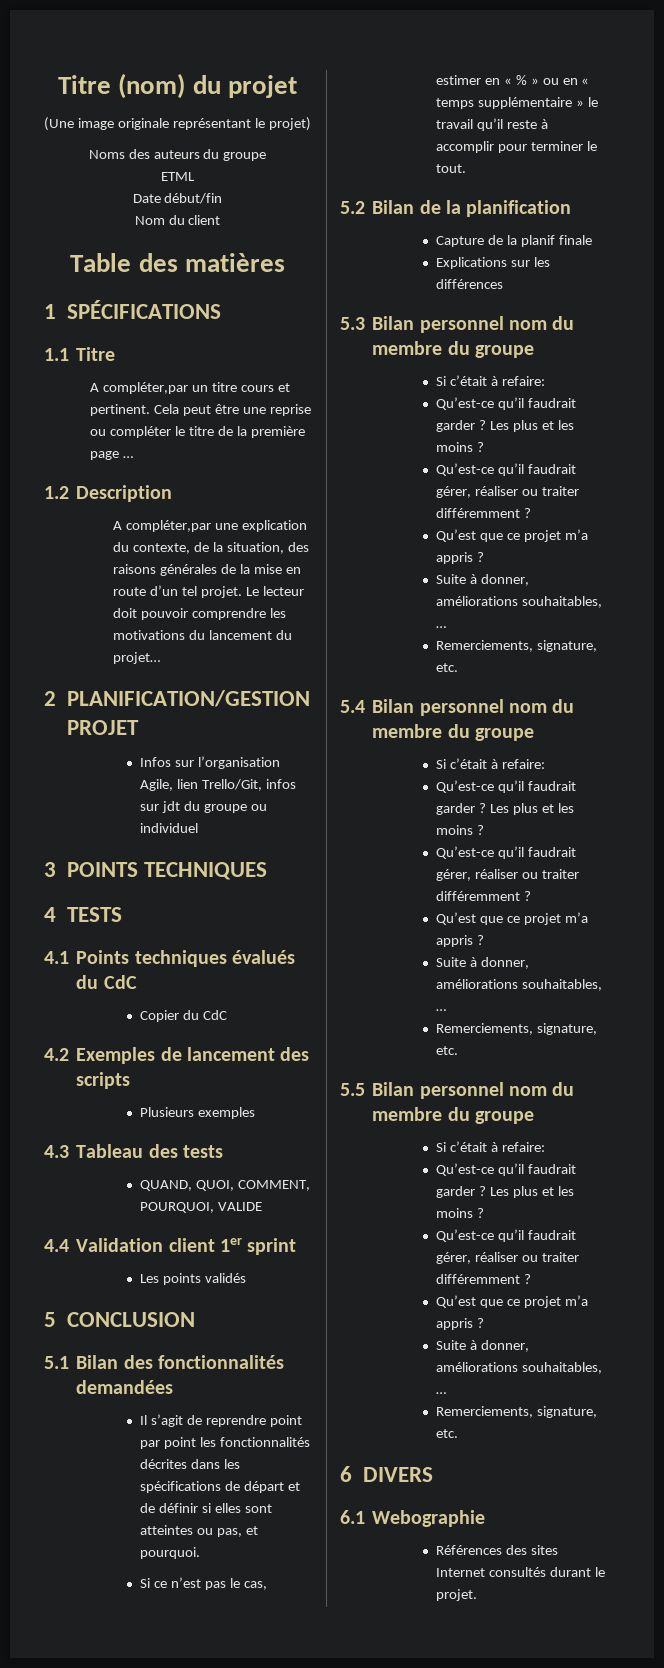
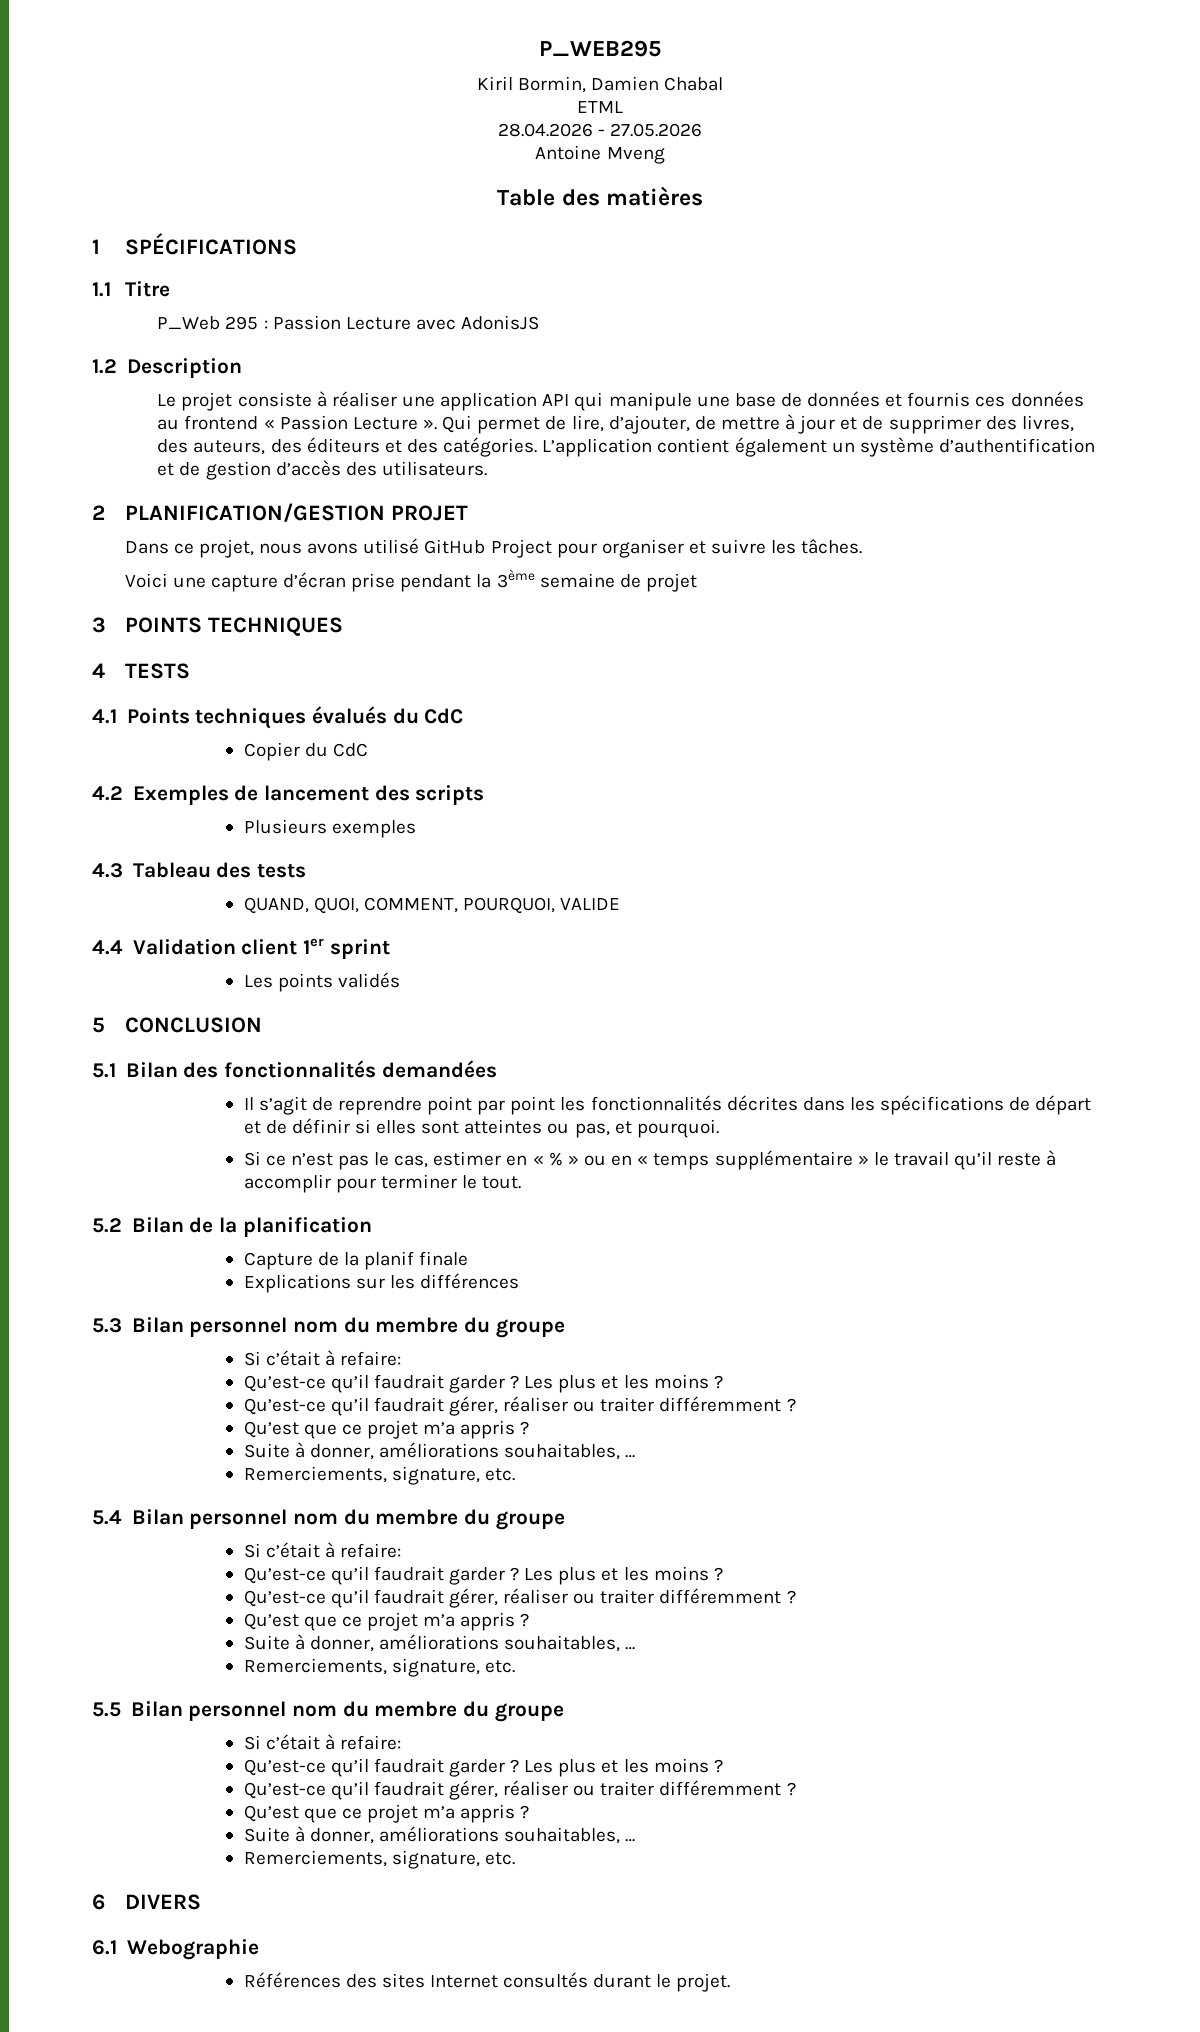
[58,73,297,99] [44,117,311,131] [88,149,267,161] [161,172,195,181] [132,193,223,204] [134,215,221,225] Titre (nom) du projet // (Une image originale représentant le projet) // Noms des auteurs du groupe // ETML // Date début/fin // Nom du client -> [539,40,661,57] [476,76,724,93] [577,101,623,113] [497,123,703,137] [535,145,665,164] P_WEB295 // Kiril Bormin, Damien Chabal // ETML // 28.04.2026 - 27.05.2026 // Antoine Mveng
[90,382,290,394] [90,404,311,416] [90,426,305,438] [90,451,134,460] [44,485,173,502] [113,520,308,532] [113,542,309,554] [113,564,301,576] [113,585,304,598] [113,608,287,620] [113,630,293,640] [113,652,161,664] [44,690,311,707] [67,720,140,735] [140,756,280,769] [140,779,296,791] [140,801,267,813] [140,823,199,833] A compléter,par un titre cours et pertinent. Cela peut être une reprise ou compléter le titre de la première page … // 1.2 Description // A compléter,par une explication du contexte, de la situation, des raisons générales de la mise en route d’un tel projet. Le lecteur doit pouvoir comprendre les motivations du lancement du projet… // 2 PLANIFICATION/GESTION PROJET // Infos sur l’organisation Agile, lien Trello/Git, infos sur jdt du groupe ou individuel -> [157,315,540,330] [92,358,242,378] [157,391,1084,411] [157,414,1074,434] [157,437,1095,457] [157,460,487,480] [92,503,468,522] [124,538,863,558] [124,569,697,592] P_Web 295 : Passion Lecture avec AdonisJS // 1.2 Description // Le projet consiste à réaliser une application API qui manipule une base de données et fournis ces données au frontend « Passion Lecture ». Qui permet de lire, d’ajouter, de mettre à jour et de supprimer des livres, des auteurs, des éditeurs et des catégories. L’application contient également un système d’authentification et de gestion d’accès des utilisateurs. // 2 PLANIFICATION/GESTION PROJET // Dans ce projet, nous avons utilisé GitHub Project pour organiser et suivre les tâches. // Voici une capture d’écran prise pendant la 3ème semaine de projet

